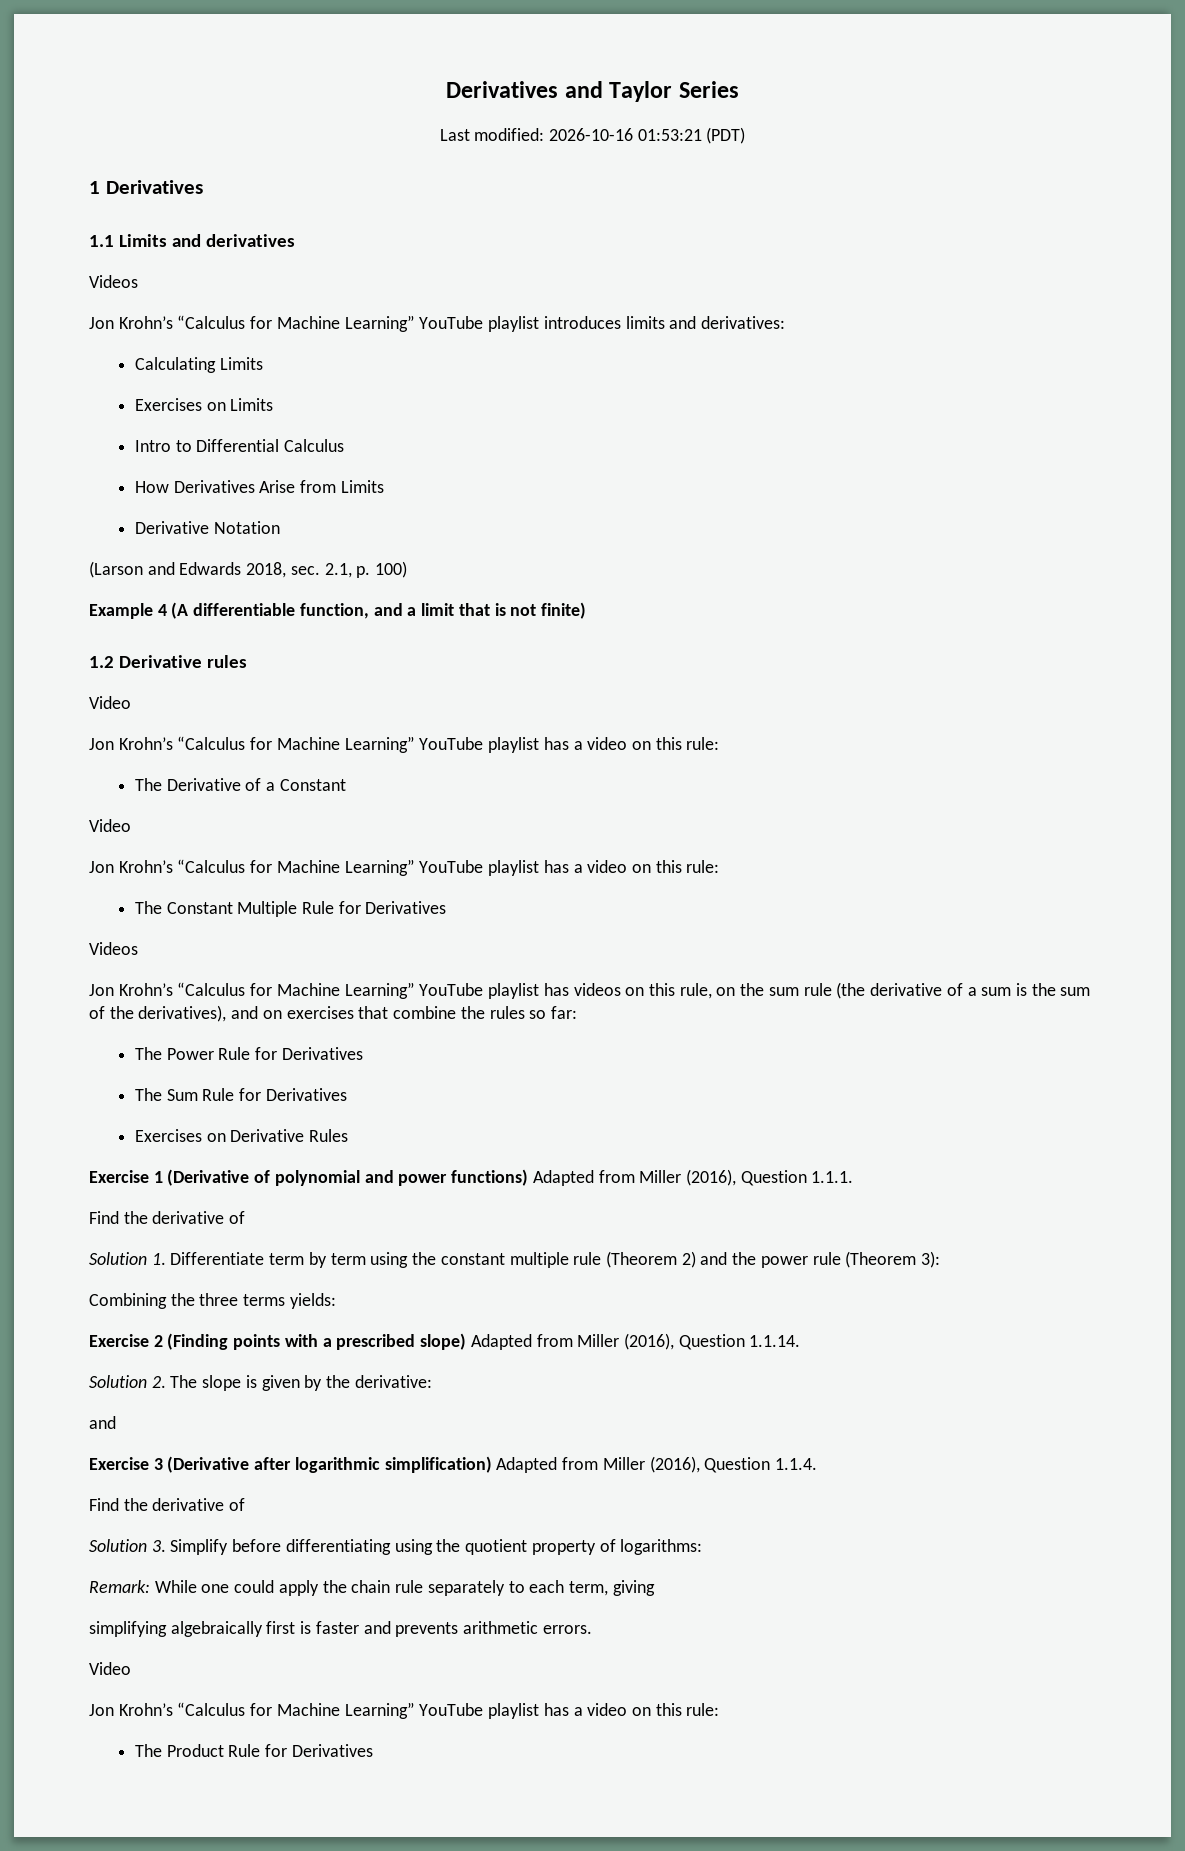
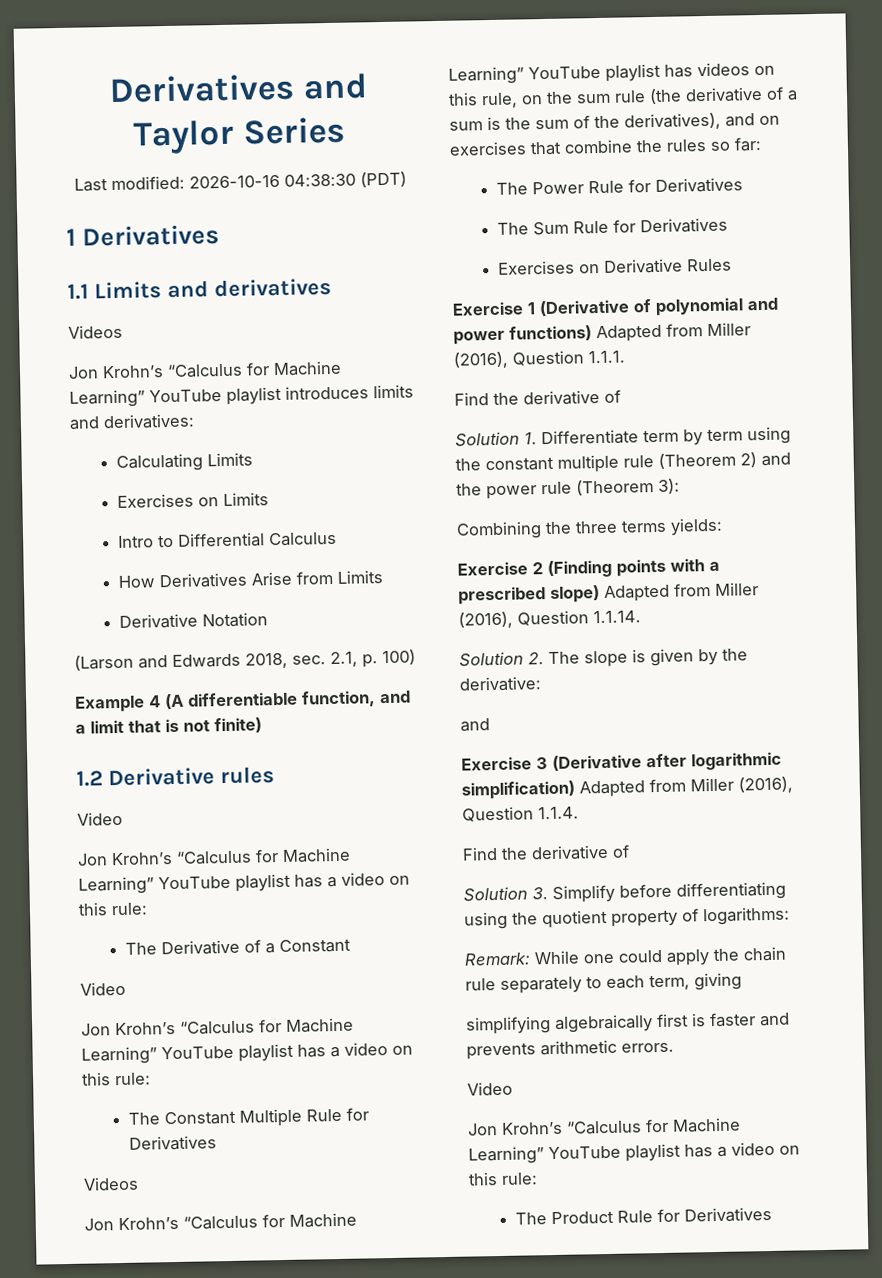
[637,129,702,141] 01:53:21 -> [283,173,356,187] 04:38:30

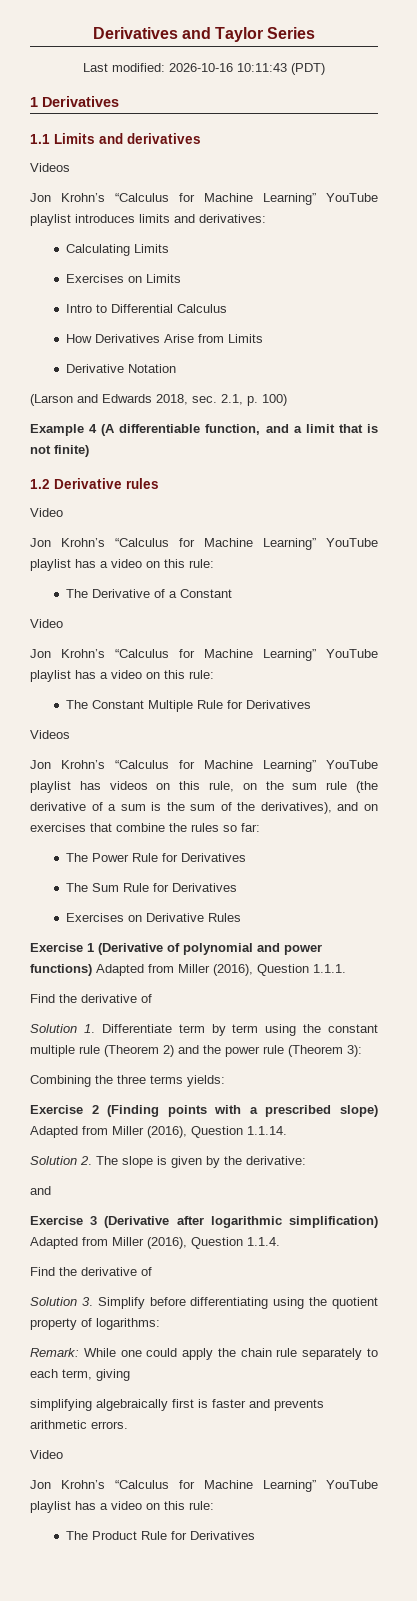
[283,173,356,187] 04:38:30 -> [237,63,287,72] 10:11:43

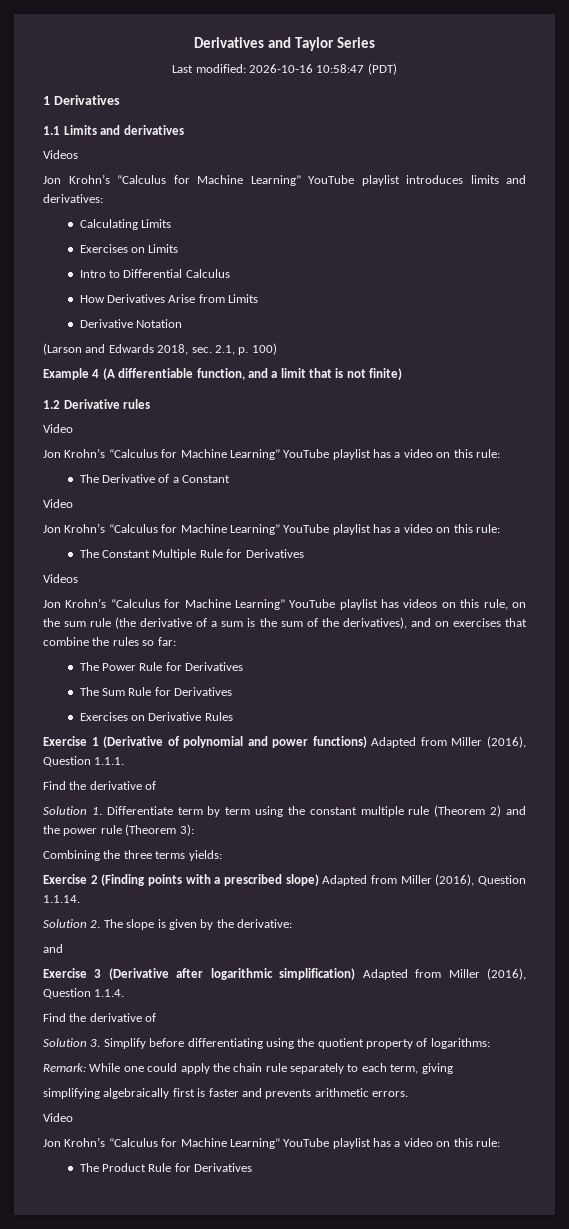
[237,63,287,72] 10:11:43 -> [316,64,365,73] 10:58:47

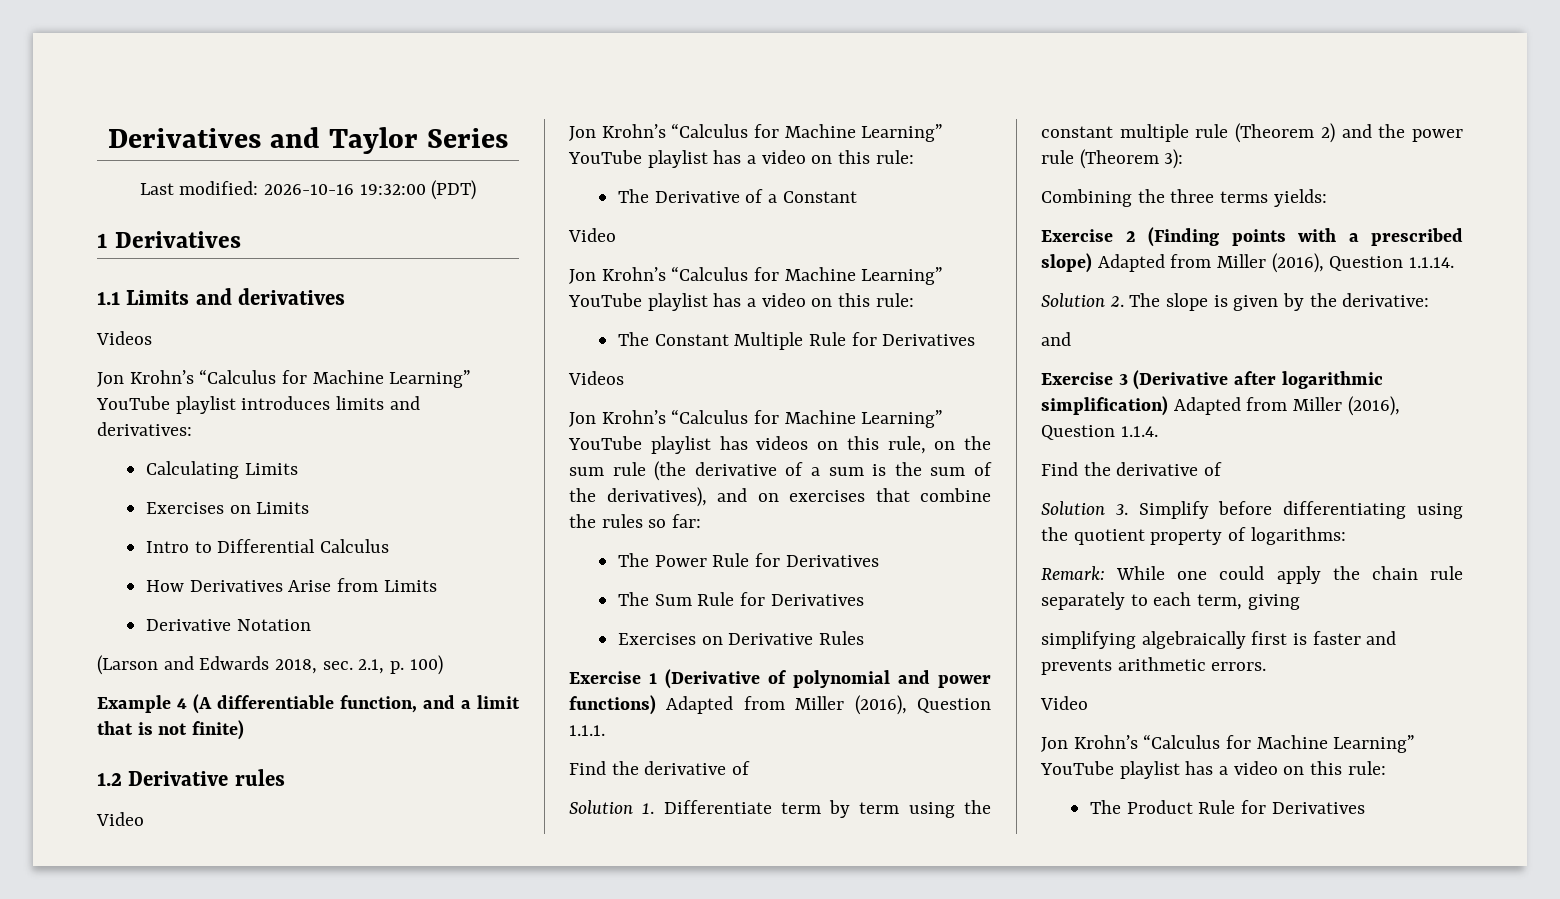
[316,64,365,73] 10:58:47 -> [359,184,426,195] 19:32:00

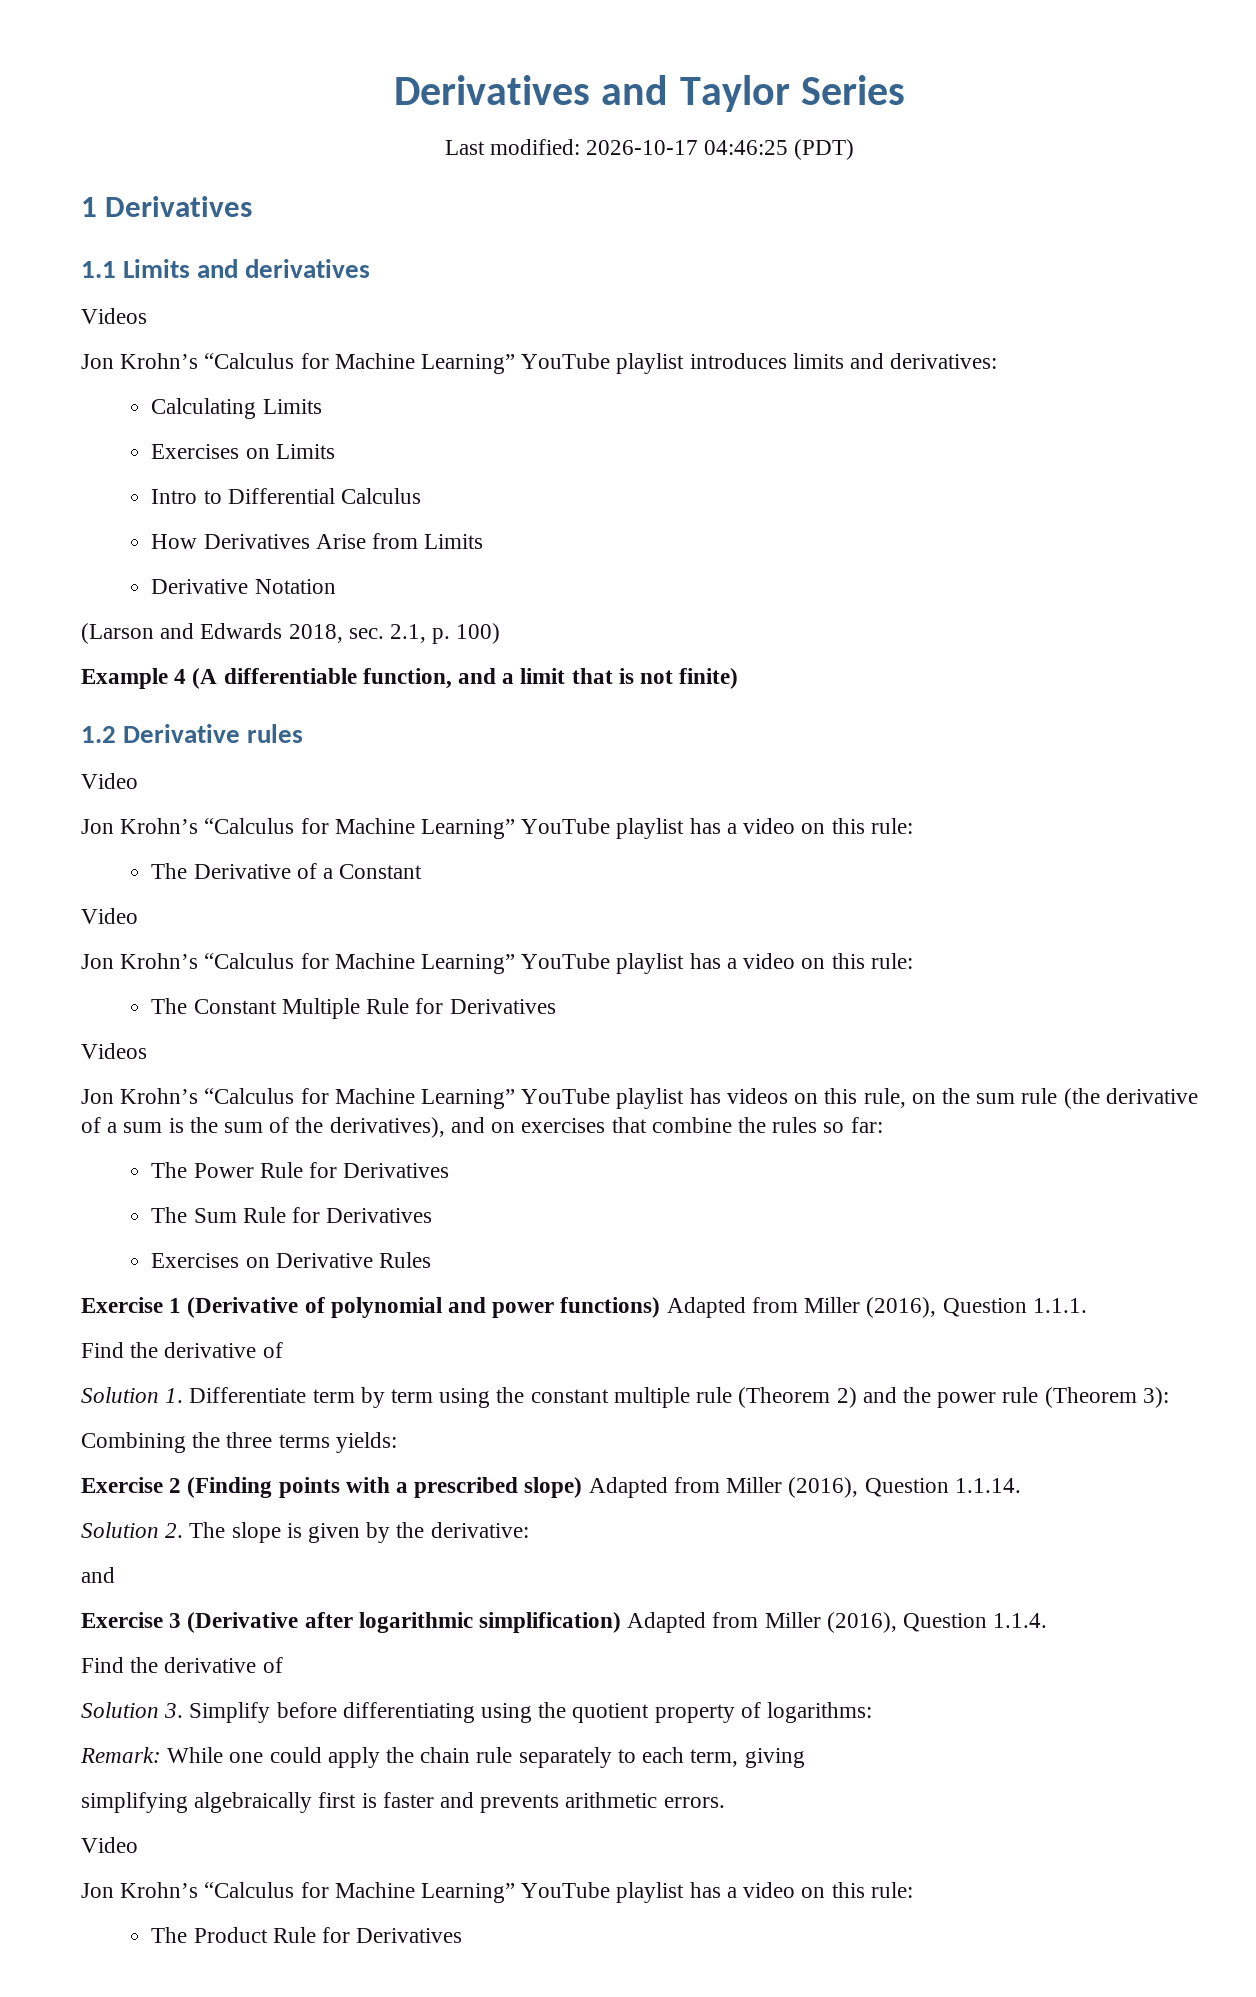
[264,184,426,195] 2026-10-16 19:32:00 -> [586,140,789,155] 2026-10-17 04:46:25

